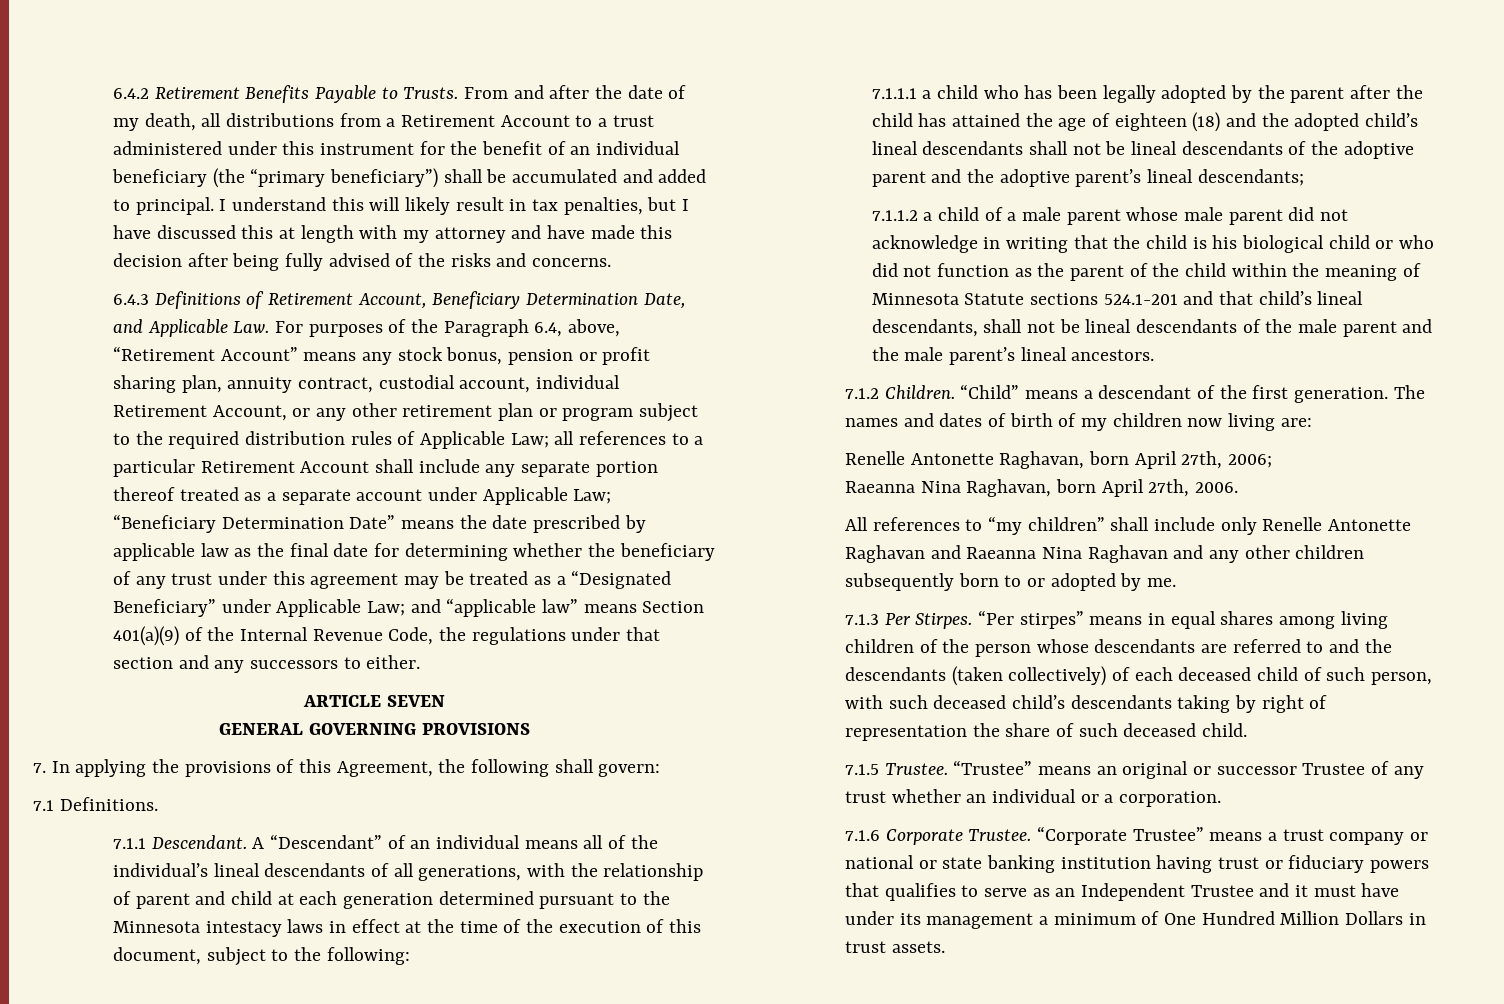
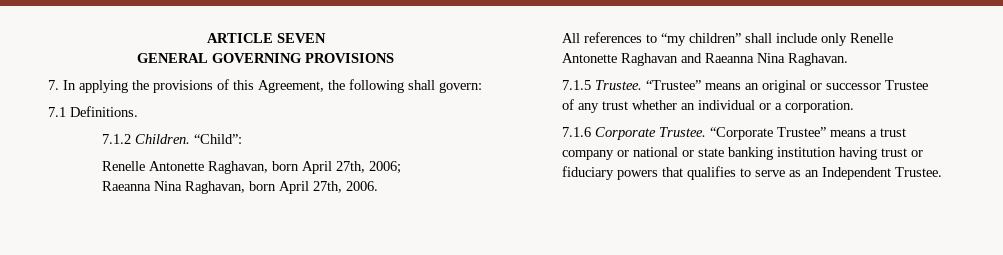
[113,85,687,103] [113,113,654,131] [113,141,681,155] [112,168,707,188] [113,197,690,215] [113,225,673,243] [113,253,612,271] [113,291,686,309] [113,319,621,337] [113,346,651,365] [113,375,621,393] [113,403,699,422] [113,431,704,449] [113,459,658,477] [113,487,612,505] [113,514,646,533] [113,543,715,561] [113,570,672,589] [113,598,705,617] [113,626,661,646] [113,655,421,673] 6.4.2 Retirement Benefits Payable to Trusts. From and after the date of my death, all distributions from a Retirement Account to a trust administered under this instrument for the benefit of an individual beneficiary (the “primary beneficiary”) shall be accumulated and added to principal. I understand this will likely result in tax penalties, but I have discussed this at length with my attorney and have made this decision after being fully advised of the risks and concerns. // 6.4.3 Definitions of Retirement Account, Beneficiary Determination Date, and Applicable Law. For purposes of the Paragraph 6.4, above, “Retirement Account” means any stock bonus, pension or profit sharing plan, annuity contract, custodial account, individual Retirement Account, or any other retirement plan or program subject to the required distribution rules of Applicable Law; all references to a particular Retirement Account shall include any separate portion thereof treated as a separate account under Applicable Law; “Beneficiary Determination Date” means the date prescribed by applicable law as the final date for determining whether the beneficiary of any trust under this agreement may be treated as a “Designated Beneficiary” under Applicable Law; and “applicable law” means Section 401(a)(9) of the Internal Revenue Code, the regulations under that section and any successors to either. // -> (206, 38) none
[113,834,658,849] [113,863,704,881] [113,891,670,909] [113,919,702,937] [113,947,410,966] [871,85,1423,103] [871,112,1419,132] [871,141,1414,159] [871,169,1304,187] [871,207,1349,225] [871,235,1435,253] [871,263,1421,281] [871,291,1364,305] [871,319,1433,337] [871,347,1155,365] [845,384,1425,403] [845,413,1312,431] 7.1.1 Descendant. A “Descendant” of an individual means all of the individual’s lineal descendants of all generations, with the relationship of parent and child at each generation determined pursuant to the Minnesota intestacy laws in effect at the time of the execution of this document, subject to the following: // 7.1.1.1 a child who has been legally adopted by the parent after the child has attained the age of eighteen (18) and the adopted child’s lineal descendants shall not be lineal descendants of the adoptive parent and the adoptive parent’s lineal descendants; // 7.1.1.2 a child of a male parent whose male parent did not acknowledge in writing that the child is his biological child or who did not function as the parent of the child within the meaning of Minnesota Statute sections 524.1-201 and that child’s lineal descendants, shall not be lineal descendants of the male parent and the male parent’s lineal ancestors. // 7.1.2 Children. “Child” means a descendant of the first generation. The names and dates of birth of my children now living are: -> [101,134,242,144] 7.1.2 Children. “Child”:
[1087,545,1365,563] [845,573,1177,591] [845,610,1388,629] [845,639,1392,657] [845,666,1433,686] [845,695,1328,713] [845,723,1248,741] Raghavan and any other children subsequently born to or adopted by me. // 7.1.3 Per Stirpes. “Per stirpes” means in equal shares among living children of the person whose descendants are referred to and the descendants (taken collectively) of each deceased child of such person, with such deceased child’s descendants taking by right of representation the share of such deceased child. -> [787,53,848,66] Raghavan.
[1190,883,1400,897] [845,911,1426,929] [845,941,945,953] Trustee and it must have under its management a minimum of One Hundred Million Dollars in trust assets. -> [894,167,942,177] Trustee.

